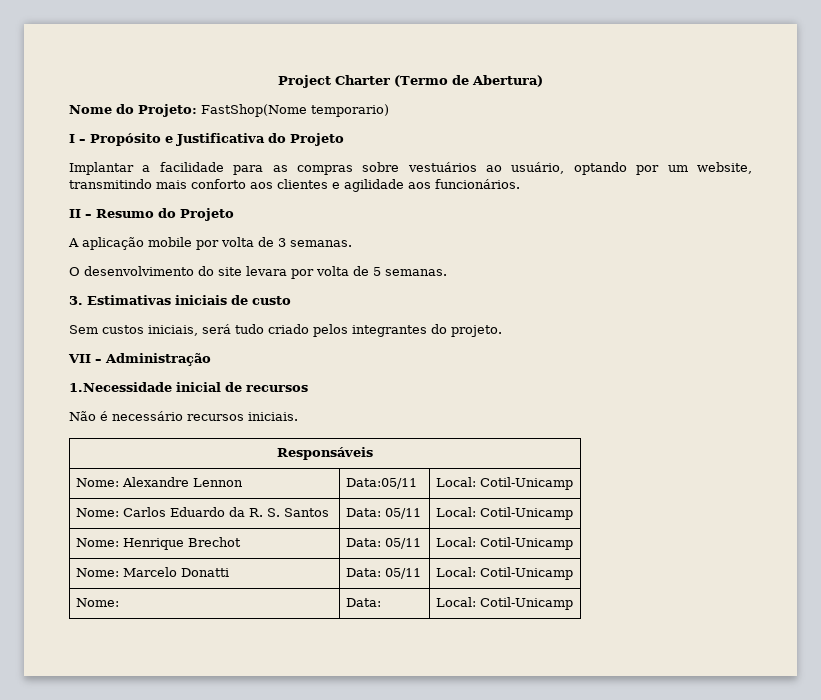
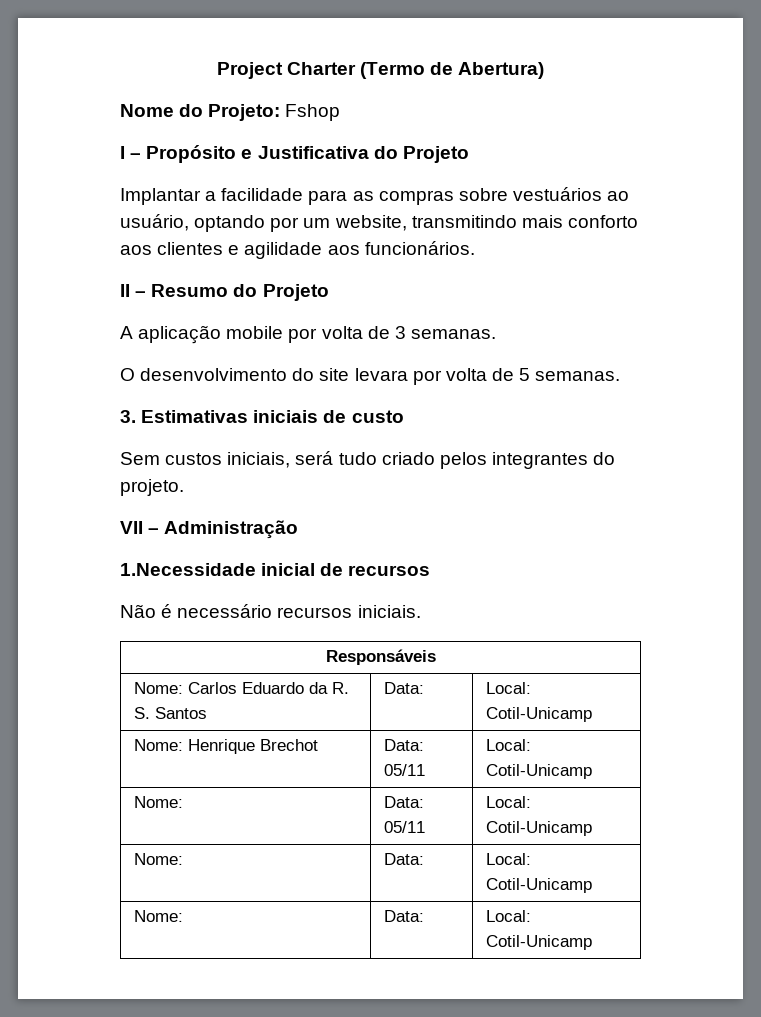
[201,104,389,117] FastShop(Nome temporario) -> [285,104,341,121] Fshop
[75,477,243,487] [345,478,417,489] [435,477,573,490] // Nome: Alexandre Lennon | Data:05/11 | Local: Cotil-Unicamp -> (436, 657) none
[384,508,421,519] 05/11 -> (425, 688) none
[122,567,229,577] Marcelo Donatti -> (184, 802) none
(573, 603) none -> [134,910,184,922] [384,910,425,922] [486,910,532,922] [486,935,593,950] // Nome: | Data: | Local: Cotil-Unicamp

